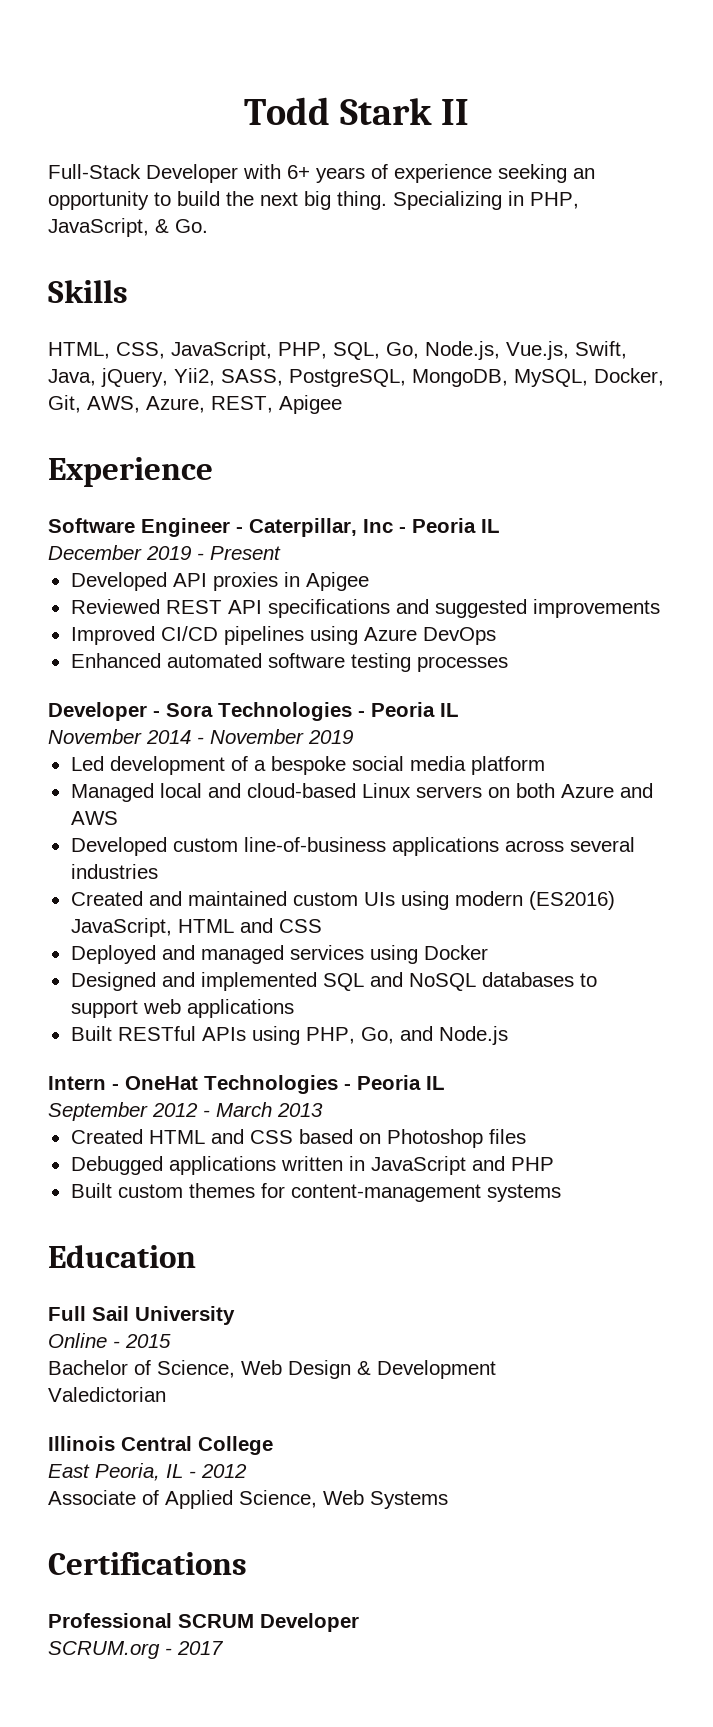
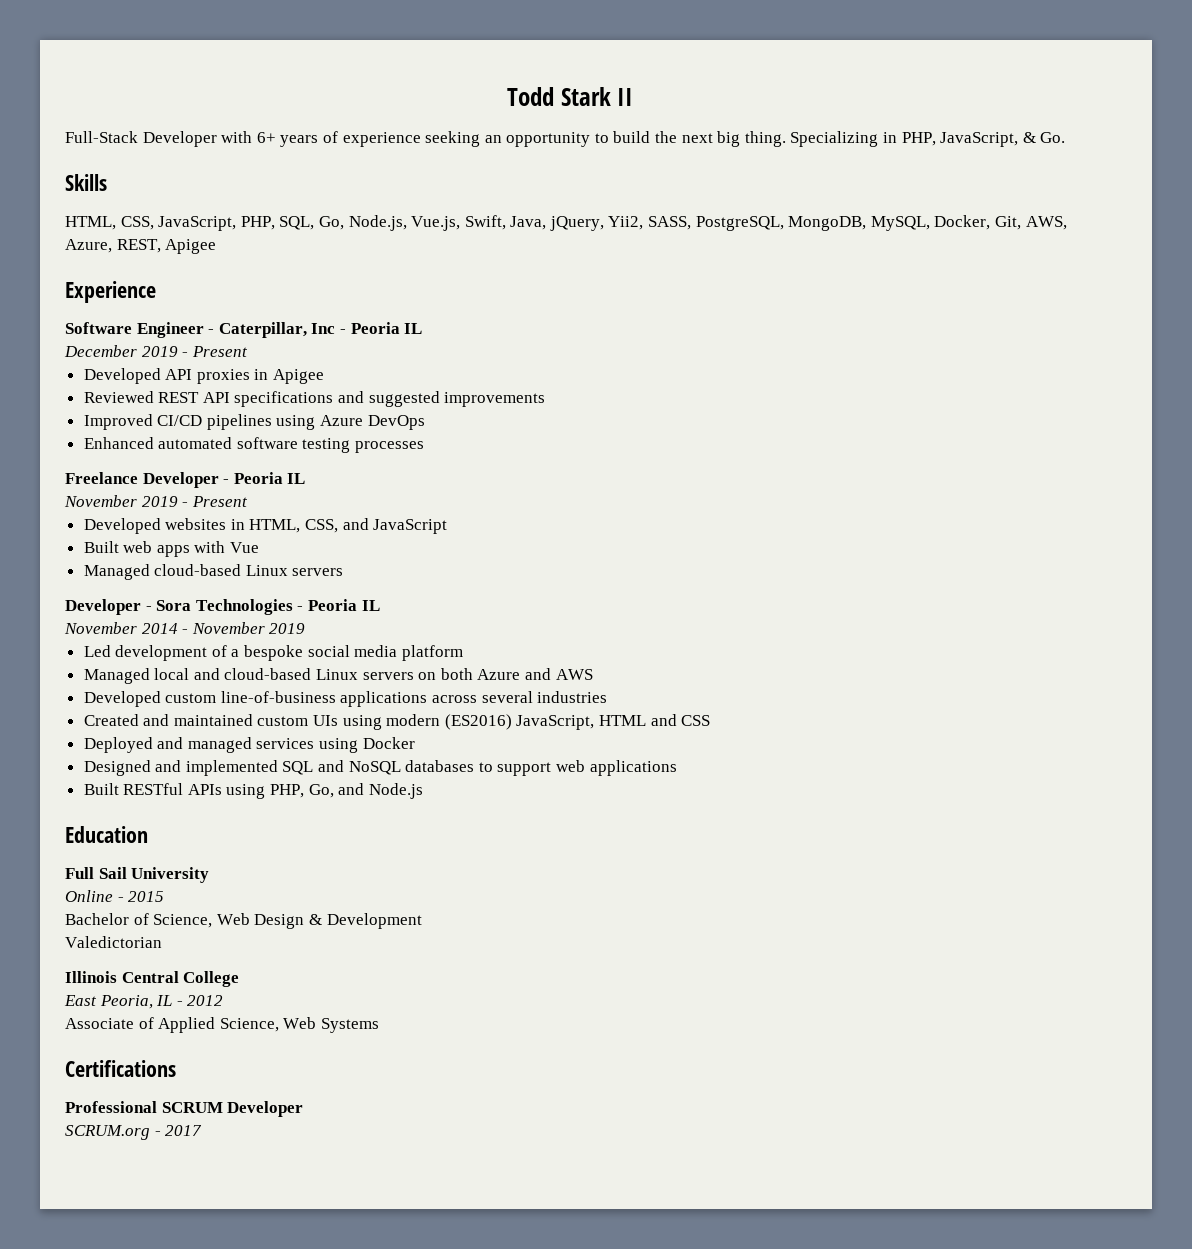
(508, 664) none -> [65,472,306,488] [64,495,248,507] [83,518,448,534] [83,541,260,557] [83,564,344,580] // Freelance Developer - Peoria IL // November 2019 - Present // Developed websites in HTML, CSS, and JavaScript // Built web apps with Vue // Managed cloud-based Linux servers
[48,1075,445,1094] [48,1102,323,1121] [70,1129,526,1148] [70,1156,554,1175] [70,1183,561,1202] // Intern - OneHat Technologies - Peoria IL // September 2012 - March 2013 // Created HTML and CSS based on Photoshop files // Debugged applications written in JavaScript and PHP // Built custom themes for content-management systems -> (423, 791) none

